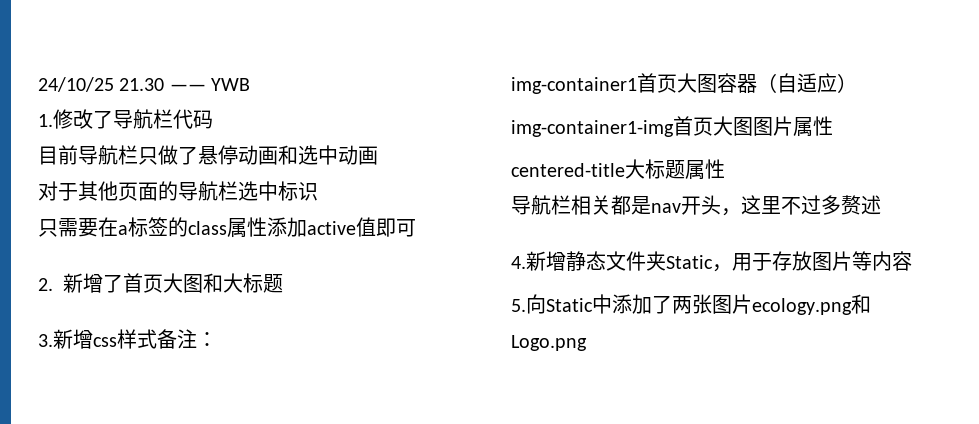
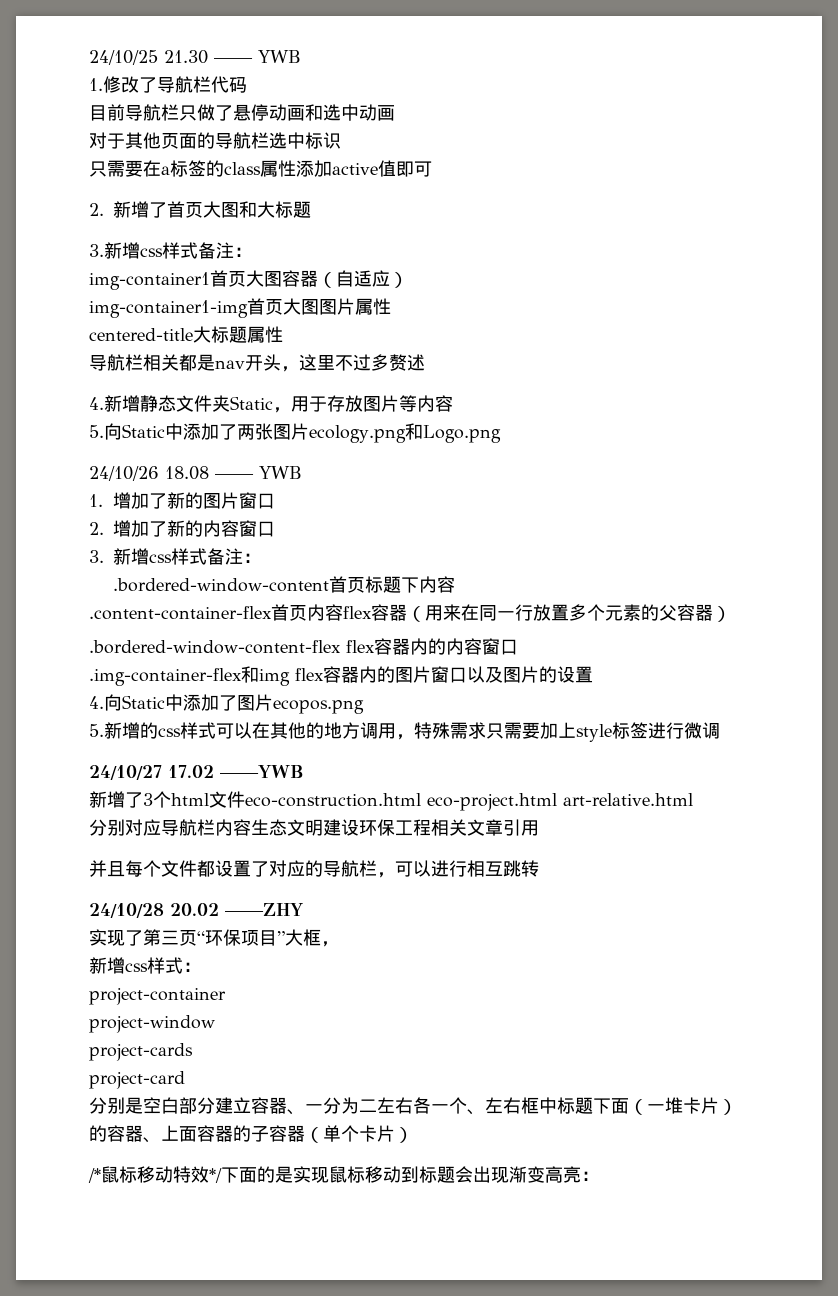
(587, 343) none -> [89,466,302,481] [89,492,276,509] [89,520,276,537] [89,548,262,565] [113,576,456,593] [89,604,731,622] [89,638,518,655] [89,666,593,686] [89,694,364,714] [89,722,720,742] [89,765,304,780] [89,791,693,811] [89,819,539,836] [89,860,539,878] [89,903,303,918] [89,929,339,947] [89,957,201,974] [89,988,226,1005] [89,1015,215,1033] [89,1043,193,1061] [89,1071,185,1089] [89,1097,737,1115] [89,1125,413,1143] [88,1166,599,1183] // 24/10/26 18.08 —— YWB // 1.增加了新的图片窗口 // 2.增加了新的内容窗口 // 3.新增css样式备注： // .bordered-window-content首页标题下内容 // .content-container-flex首页内容flex容器（用来在同一行放置多个元素的父容器） // .bordered-window-content-flex flex容器内的内容窗口 // .img-container-flex和img flex容器内的图片窗口以及图片的设置 // 4.向Static中添加了图片ecopos.png // 5.新增的css样式可以在其他的地方调用，特殊需求只需要加上style标签进行微调 // 24/10/27 17.02 ——YWB // 新增了3个html文件eco-construction.html eco-project.html art-relative.html // 分别对应导航栏内容生态文明建设环保工程相关文章引用 // 并且每个文件都设置了对应的导航栏，可以进行相互跳转 // 24/10/28 20.02 ——ZHY // 实现了第三页“环保项目”大框， // 新增css样式： // project-container // project-window // project-cards // project-card // 分别是空白部分建立容器、一分为二左右各一个、左右框中标题下面（一堆卡片）的容器、上面容器的子容器（单个卡片） // /*鼠标移动特效*/下面的是实现鼠标移动到标题会出现渐变高亮：

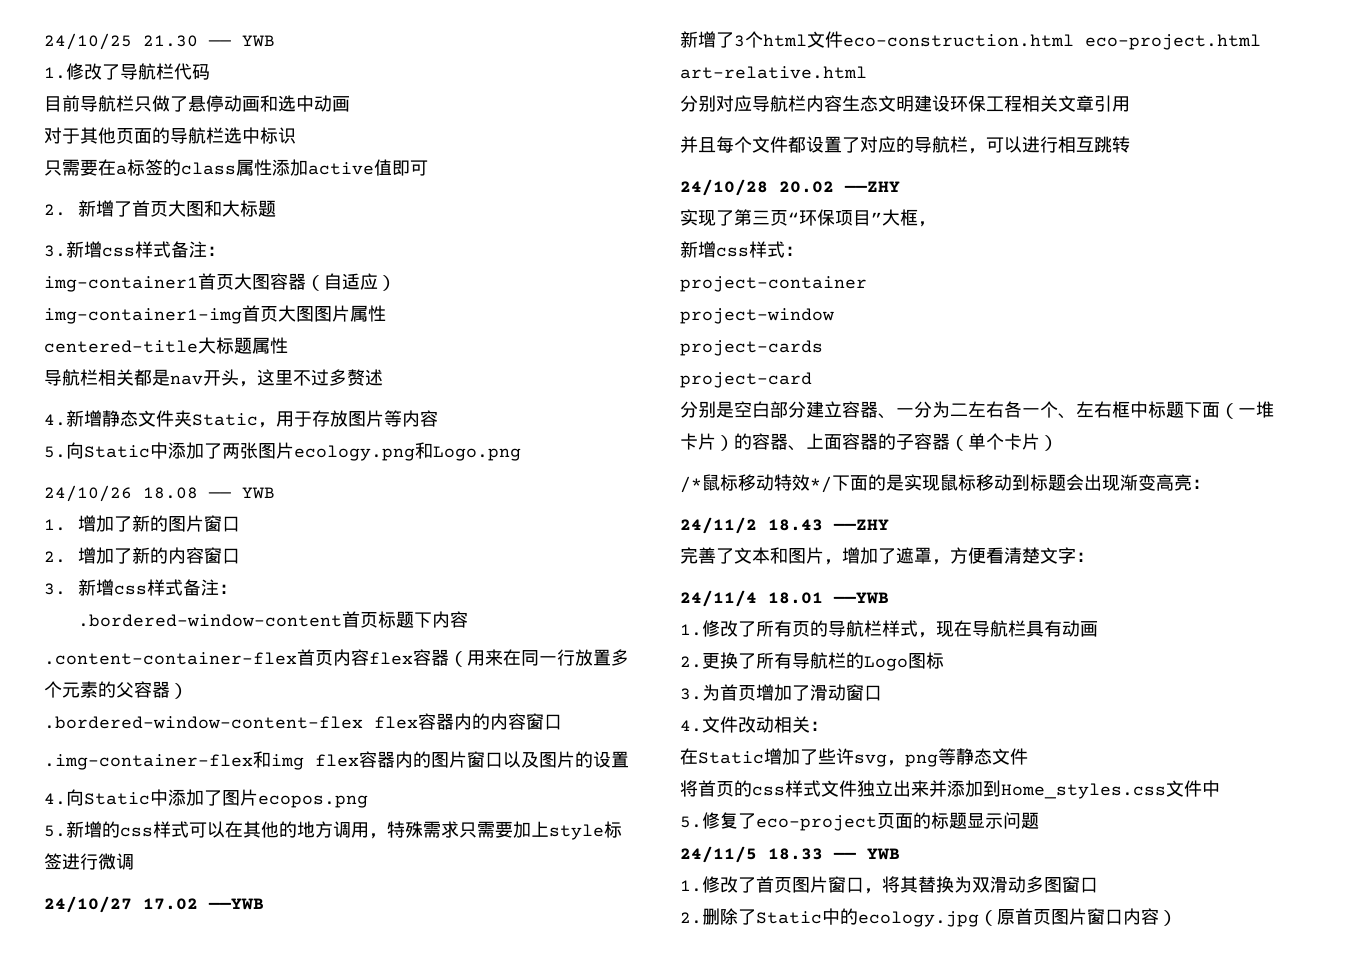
(599, 1176) none -> [680,517,889,534] [680,547,1094,565] [680,590,889,607] [680,620,1098,638] [680,652,944,671] [680,684,882,701] [680,716,828,733] [680,748,1028,767] [680,780,1220,799] [680,812,1039,831] [680,846,900,863] [680,876,1098,894] [680,908,1177,927] // 24/11/2 18.43 ——ZHY // 完善了文本和图片，增加了遮罩，方便看清楚文字： // 24/11/4 18.01 ——YWB // 1.修改了所有页的导航栏样式，现在导航栏具有动画 // 2.更换了所有导航栏的Logo图标 // 3.为首页增加了滑动窗口 // 4.文件改动相关： // 在Static增加了些许svg，png等静态文件 // 将首页的css样式文件独立出来并添加到Home_styles.css文件中 // 5.修复了eco-project页面的标题显示问题 // 24/11/5 18.33 —— YWB // 1.修改了首页图片窗口，将其替换为双滑动多图窗口 // 2.删除了Static中的ecology.jpg（原首页图片窗口内容）

